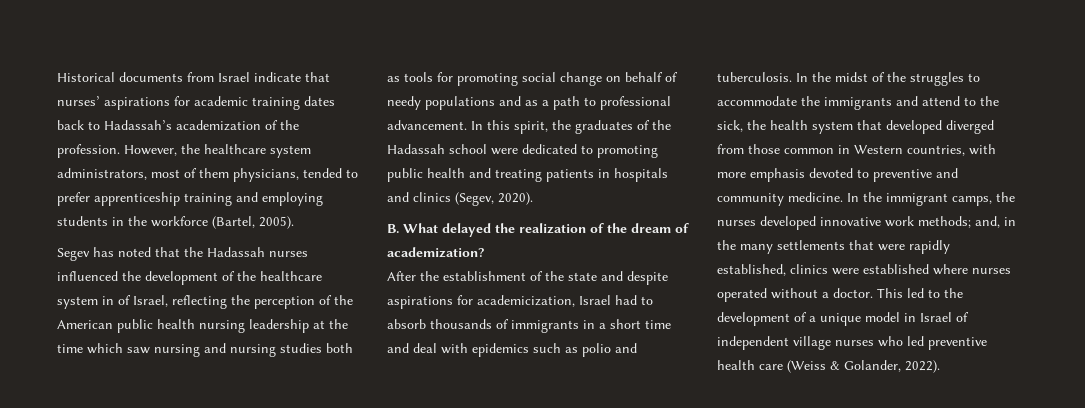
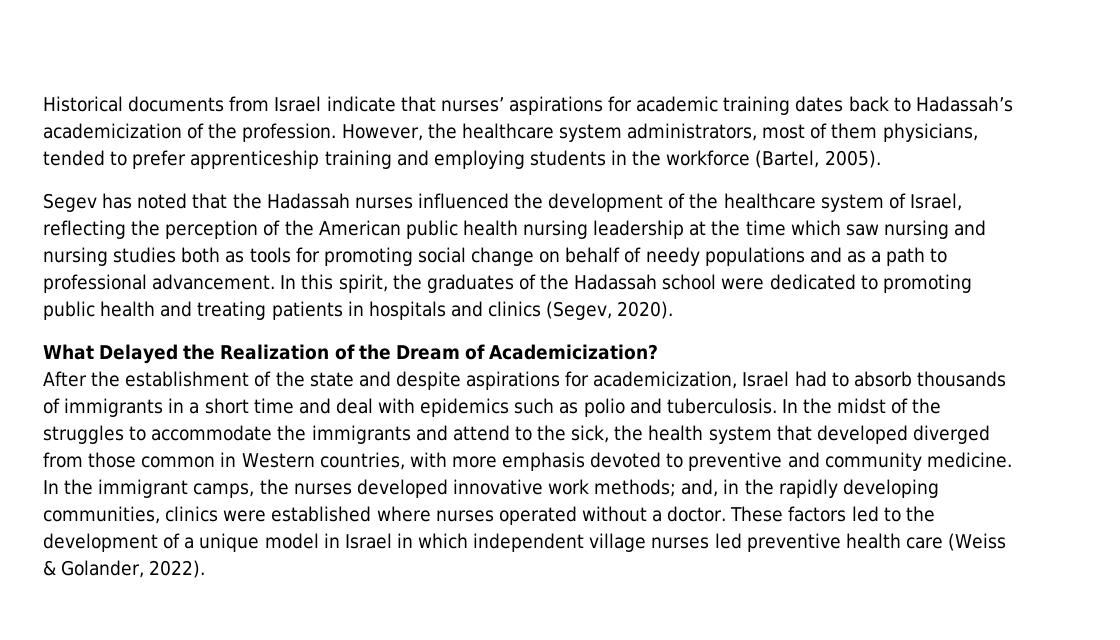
[176,120,261,131] academization -> [43,123,182,139] academicization
[102,296,114,305] in -> (884, 203) none
[387,223,689,237] [387,247,485,258] B. What delayed the realization of the dream of academization? -> [43,344,659,364] What Delayed the Realization of the Dream of Academicization?
[740,240,950,254] [717,264,786,276] many settlements that were rapidly established, -> [778,479,939,498] [43,506,160,524] rapidly developing communities,
[877,288,903,298] This -> [730,506,847,522] These factors
[956,312,969,322] of -> [396,533,469,549] in which
[878,336,903,347] who -> (710, 543) none

